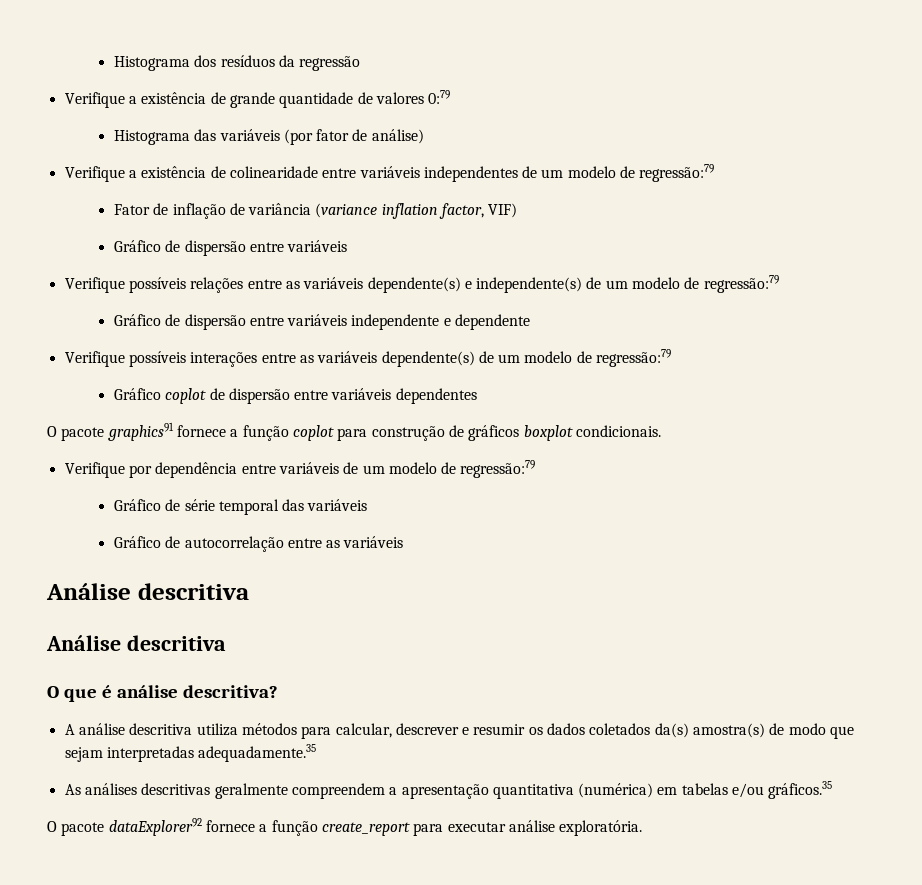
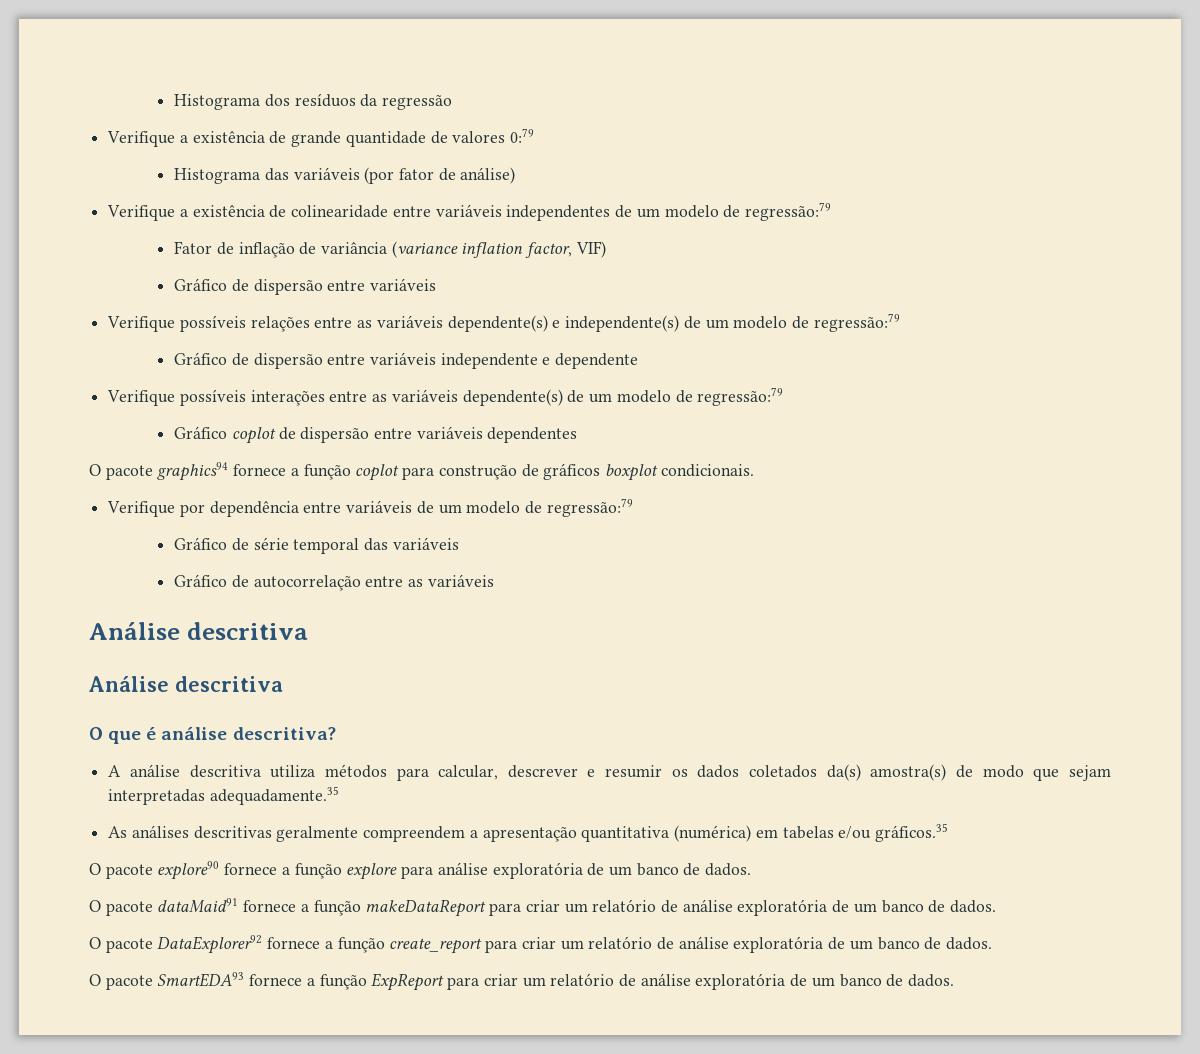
[107,422,174,441] graphics91 -> [157,462,229,481] graphics94
[108,818,202,836] dataExplorer92 -> [157,861,752,880] [89,898,997,917] [89,935,263,954] explore90 fornece a função explore para análise exploratória de um banco de dados. // O pacote dataMaid91 fornece a função makeDataReport para criar um relatório de análise exploratória de um banco de dados. // O pacote DataExplorer92
[447,820,643,836] executar análise exploratória. -> [521,936,993,953] [89,972,955,991] criar um relatório de análise exploratória de um banco de dados. // O pacote SmartEDA93 fornece a função ExpReport para criar um relatório de análise exploratória de um banco de dados.

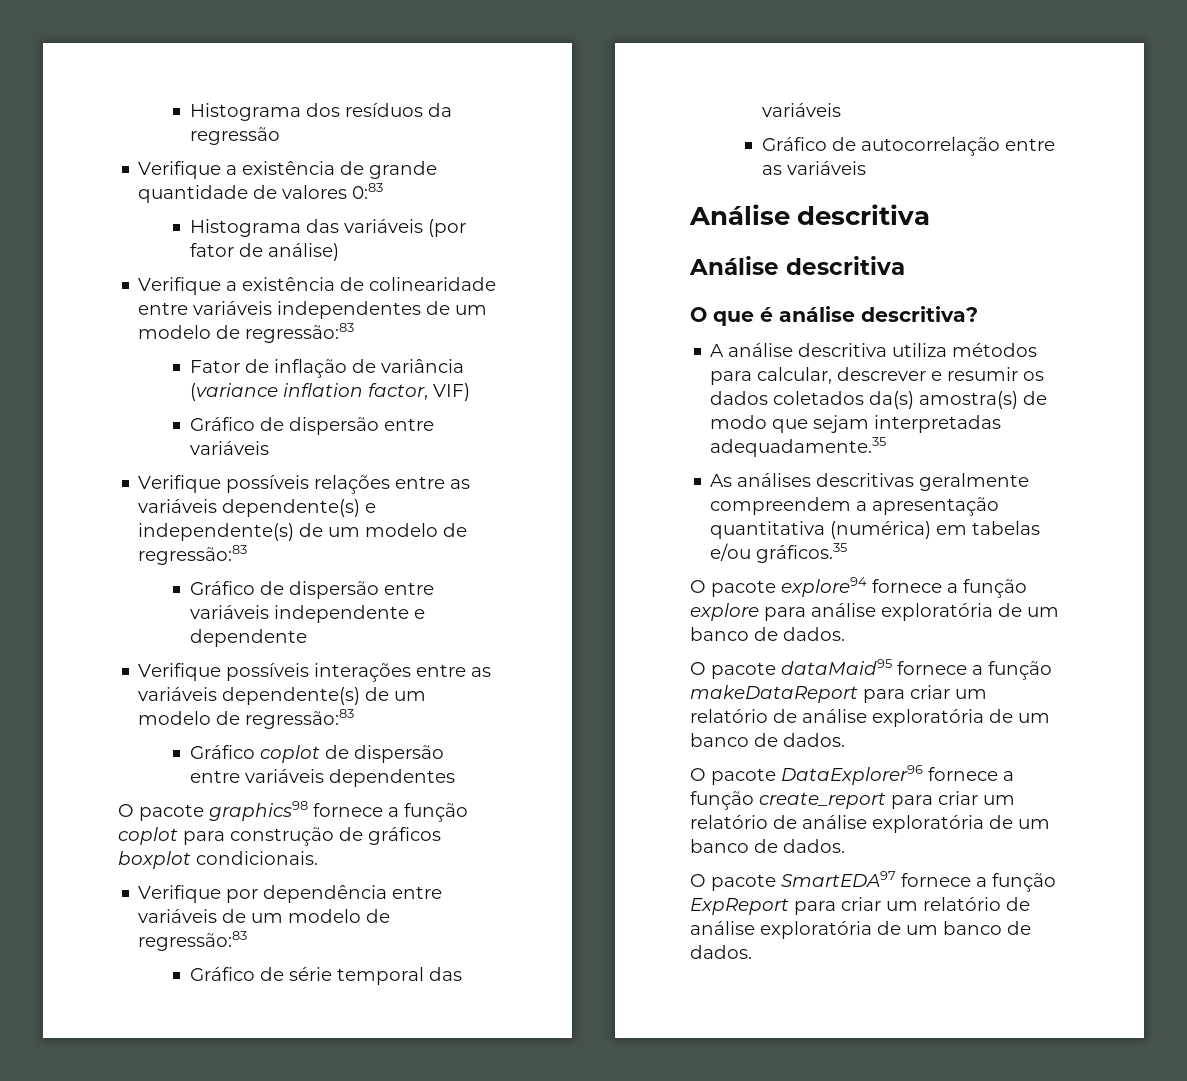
[510,128,535,143] 0:79 -> [352,183,384,199] 0:83
[744,202,831,221] regressão:79 -> [245,323,355,343] regressão:83
[813,313,900,332] regressão:79 -> [138,545,248,565] regressão:83
[697,387,784,406] regressão:79 -> [245,709,355,729] regressão:83
[157,462,229,481] graphics94 -> [209,801,308,821] graphics98
[546,498,633,517] regressão:79 -> [138,931,248,951] regressão:83
[157,861,220,880] explore90 -> [781,577,867,597] explore94
[157,898,239,913] dataMaid91 -> [781,659,892,675] dataMaid95
[157,935,263,954] DataExplorer92 -> [781,765,923,785] DataExplorer96
[157,972,245,987] SmartEDA93 -> [781,871,896,887] SmartEDA97

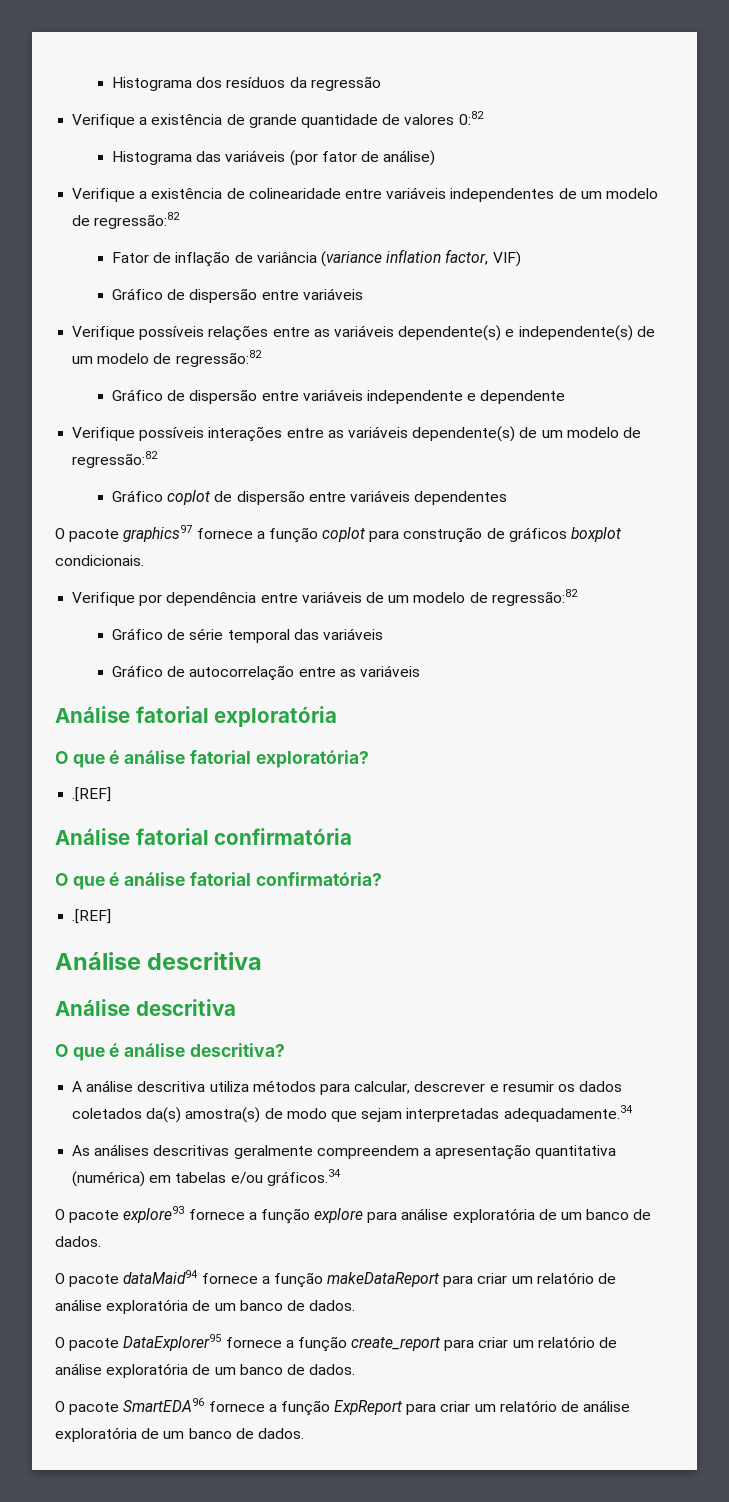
[352,183,384,199] 0:83 -> [458,111,484,125] 0:82
[245,323,355,343] regressão:83 -> [94,212,181,229] regressão:82
[138,545,248,565] regressão:83 -> [175,350,262,367] regressão:82
[245,709,355,729] regressão:83 -> [72,451,159,468] regressão:82
[209,801,308,821] graphics98 -> [123,525,193,542] graphics97
[138,931,248,951] regressão:83 -> [491,589,578,606] regressão:82
(866, 168) none -> [55,706,338,727] [55,750,369,768] [72,787,112,802] [55,828,353,845] [55,872,382,890] [72,909,112,924] // Análise fatorial exploratória // O que é análise fatorial exploratória? // .[REF] // Análise fatorial confirmatória // O que é análise fatorial confirmatória? // .[REF]
[710,437,887,457] adequadamente.35 -> [503,1105,633,1122] adequadamente.34
[756,543,848,563] [690,577,867,597] gráficos.35 // O pacote explore94 -> [266,1169,341,1186] [55,1206,185,1223] gráficos.34 // O pacote explore93
[781,659,892,675] dataMaid95 -> [123,1270,199,1284] dataMaid94
[781,765,923,785] DataExplorer96 -> [123,1334,222,1351] DataExplorer95
[781,871,896,887] SmartEDA97 -> [123,1398,205,1412] SmartEDA96

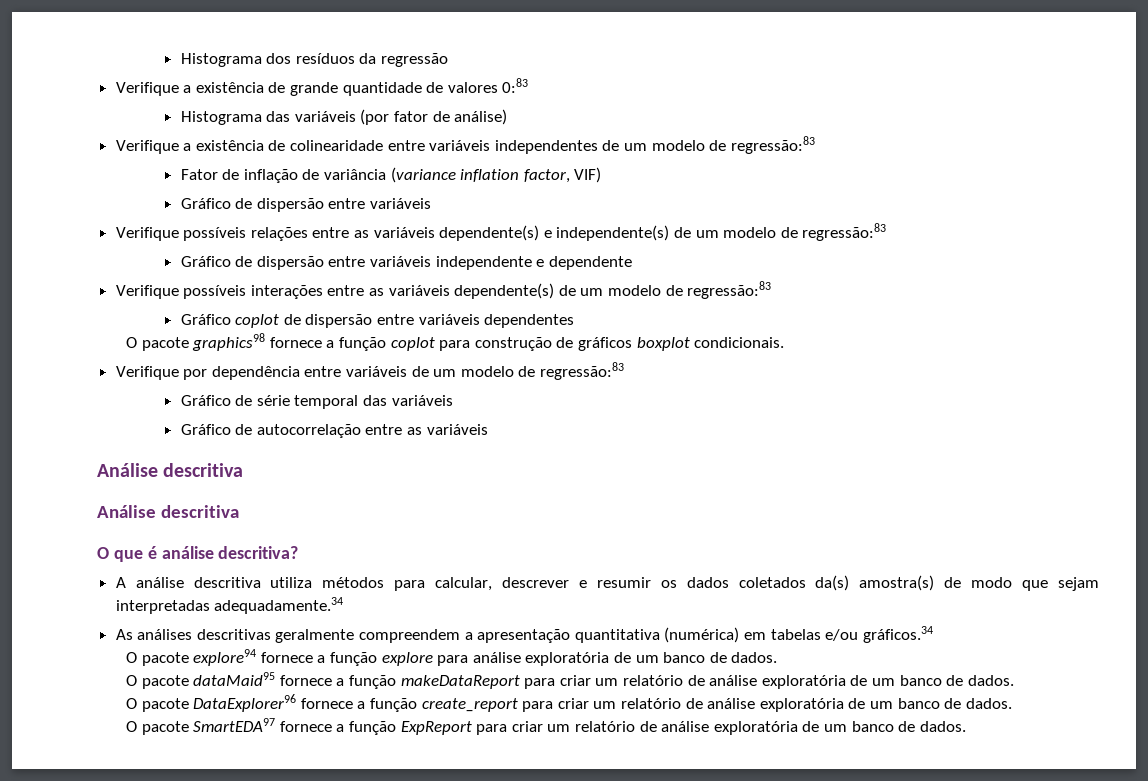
[458,111,484,125] 0:82 -> [502,78,529,93] 0:83
[94,212,181,229] regressão:82 -> [730,136,815,154] regressão:83
[175,350,262,367] regressão:82 -> [802,223,887,241] regressão:83
[72,451,159,468] regressão:82 -> [687,281,772,299] regressão:83
[123,525,193,542] graphics97 -> [192,333,266,351] graphics98
[491,589,578,606] regressão:82 -> [540,362,625,380] regressão:83
[55,706,338,727] [55,750,369,768] [72,787,112,802] [55,828,353,845] [55,872,382,890] [72,909,112,924] // Análise fatorial exploratória // O que é análise fatorial exploratória? // .[REF] // Análise fatorial confirmatória // O que é análise fatorial confirmatória? // .[REF] -> (488, 429) none
[123,1206,185,1223] explore93 -> [193,649,257,666] explore94
[123,1270,199,1284] dataMaid94 -> [193,672,276,686] dataMaid95
[123,1334,222,1351] DataExplorer95 -> [193,694,297,712] DataExplorer96
[123,1398,205,1412] SmartEDA96 -> [193,718,276,732] SmartEDA97

